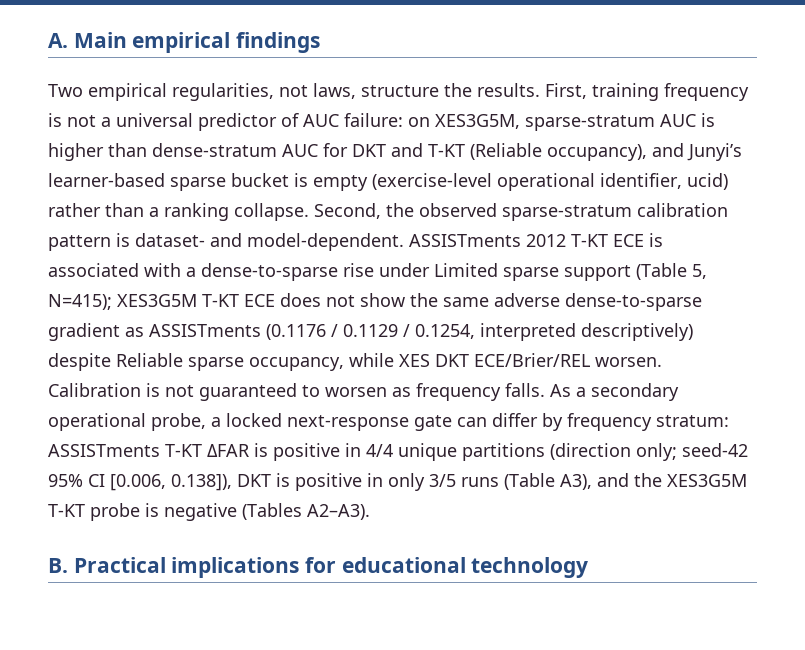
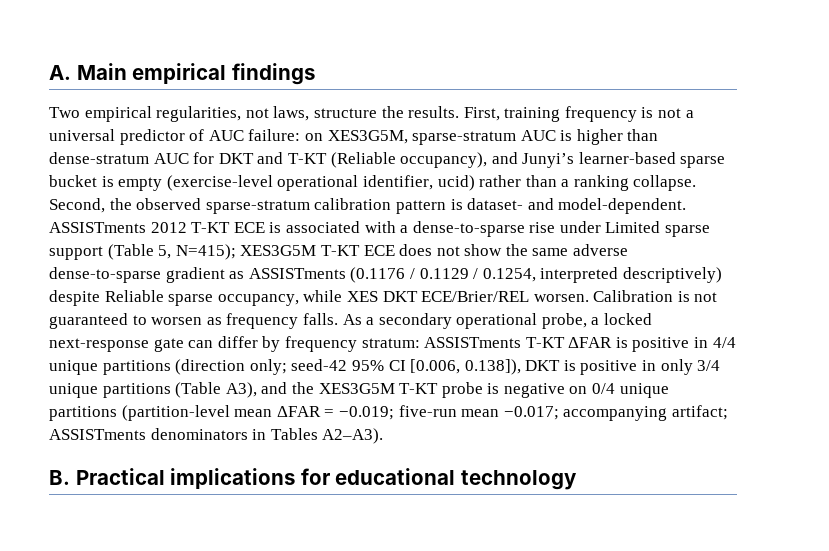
[429,474,499,487] 3/5 runs -> [697,360,721,371] [49,383,171,398] 3/4 unique partitions
[242,503,302,520] (Tables -> [569,383,669,398] [49,405,728,421] [49,428,318,440] on 0/4 unique partitions (partition-level mean ΔFAR = −0.019; five-run mean −0.017; accompanying artifact; ASSISTments denominators in Tables

